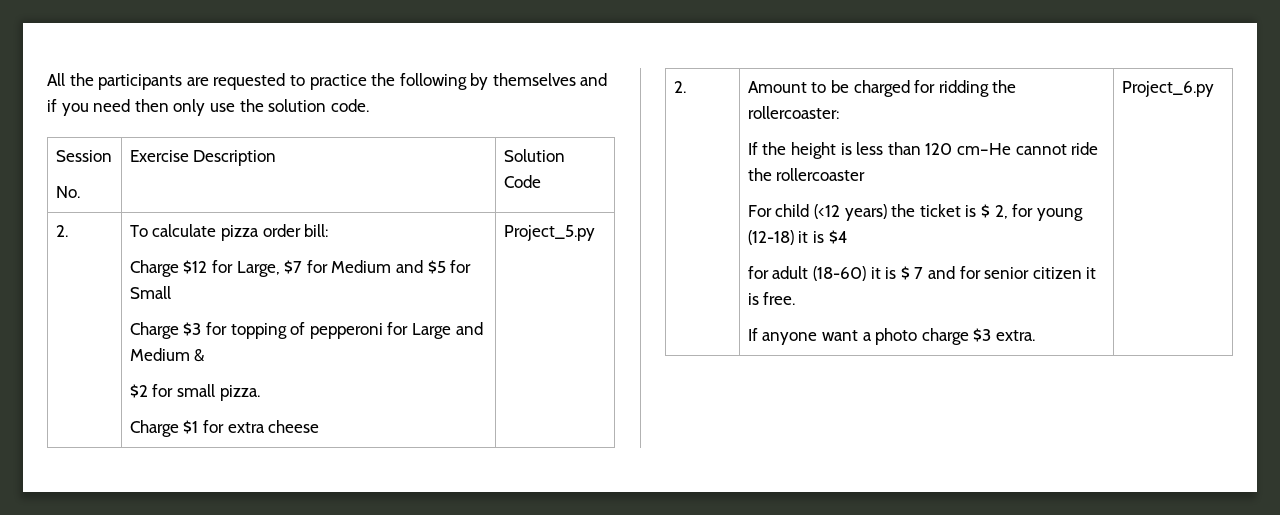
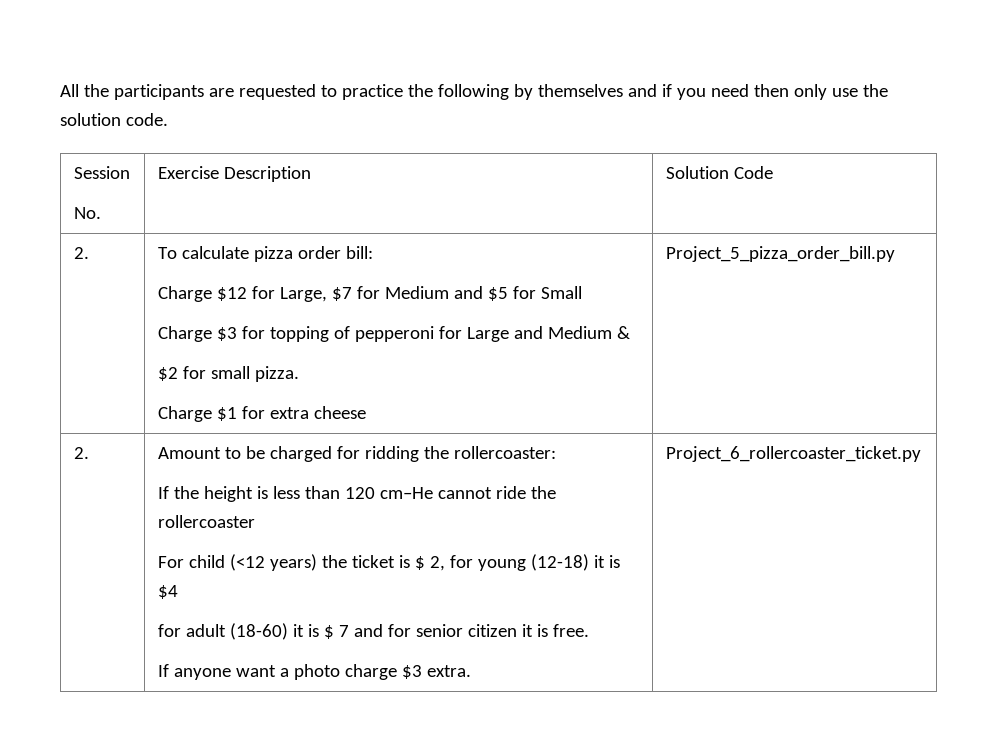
[503,225,595,241] Project_5.py -> [665,246,895,262] Project_5_pizza_order_bill.py
[1121,81,1214,97] Project_6.py -> [665,446,921,462] Project_6_rollercoaster_ticket.py

